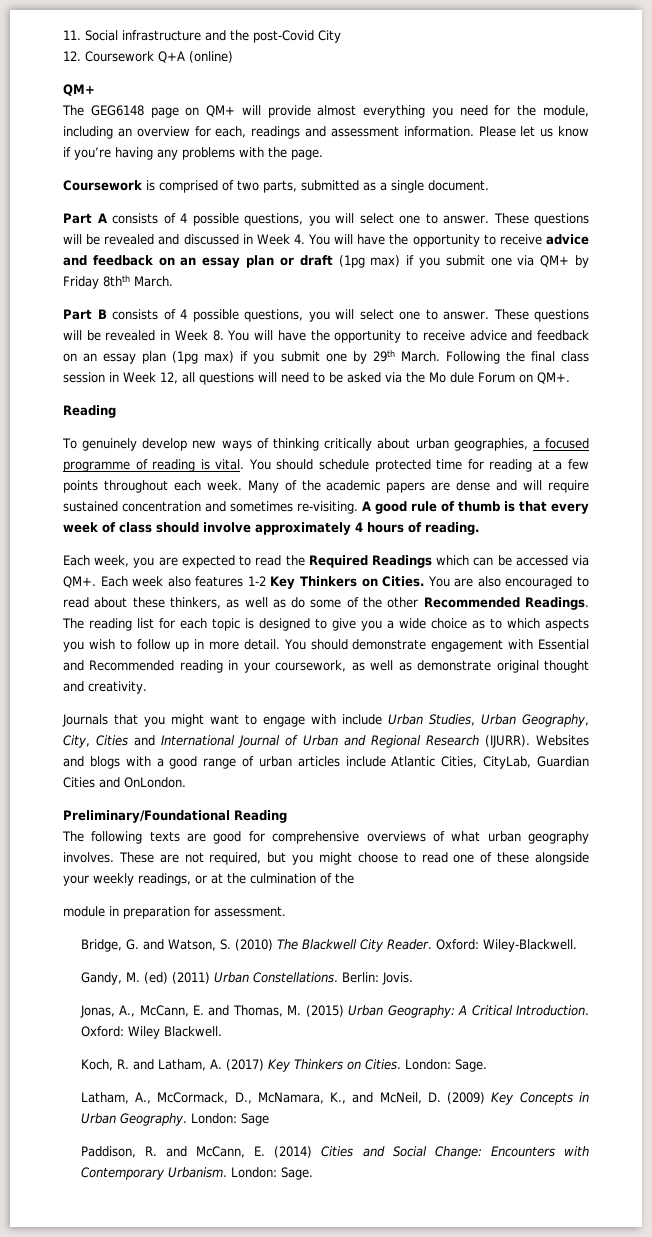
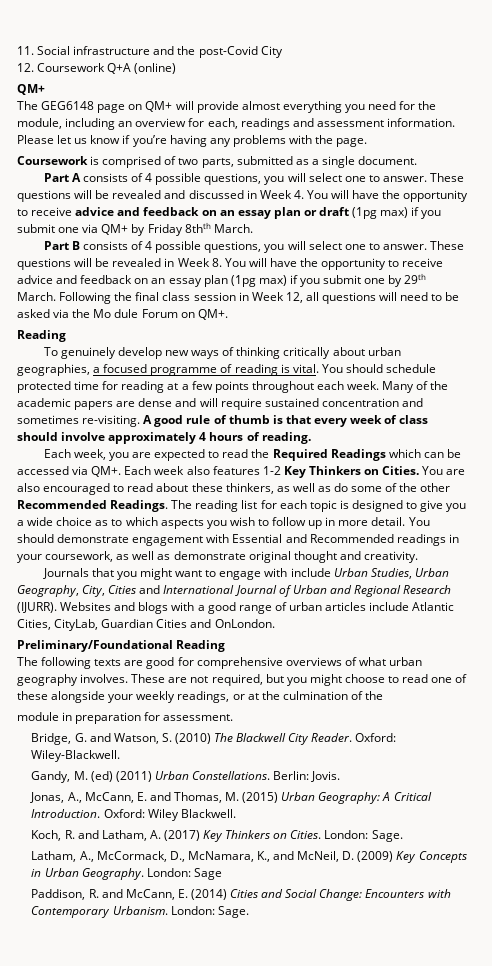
[179,660,223,673] reading -> [396,534,446,546] readings

